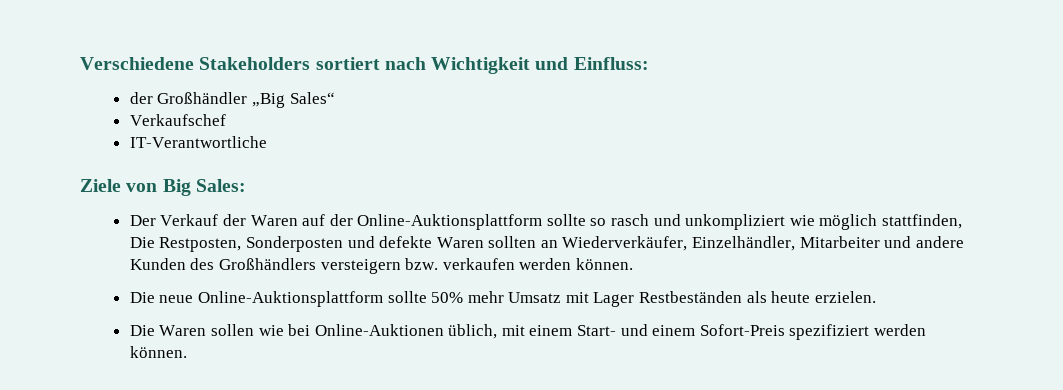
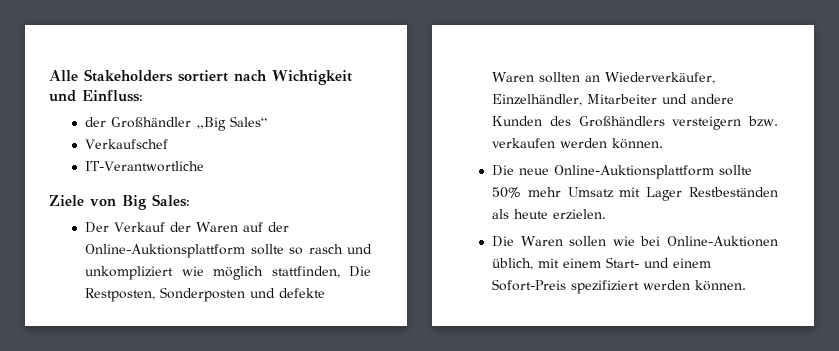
[80,57,194,70] Verschiedene -> [49,70,78,81] Alle

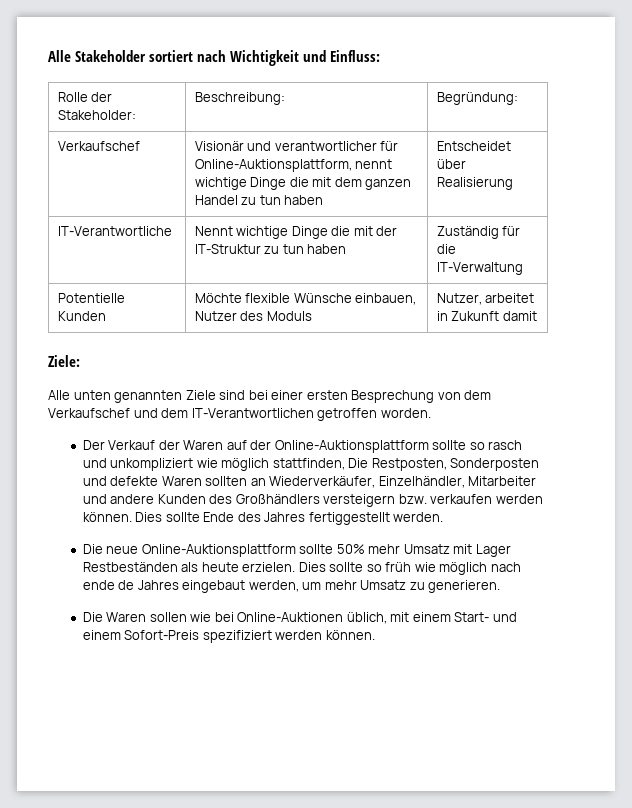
[49,69,173,82] Alle Stakeholders -> [48,50,147,62] Alle Stakeholder
[85,116,268,131] [85,139,169,149] [85,161,205,172] [49,194,190,210] // der Großhändler „Big Sales“ // Verkaufschef // IT-Verantwortliche // Ziele von Big Sales: -> [57,92,113,102] [57,110,136,120] [194,92,285,105] [436,92,518,105] [57,141,140,151] [194,141,399,151] [194,159,393,172] [194,177,412,190] [194,195,324,205] [436,141,511,151] [436,159,466,169] [436,177,513,190] [57,226,172,236] [194,226,398,239] [194,244,347,254] [436,226,521,239] [436,244,456,254] [436,262,523,275] [57,293,125,303] [57,311,106,321] [194,293,417,305] [194,311,312,321] [436,293,535,305] [436,311,537,321] [48,355,80,367] [48,390,492,403] [48,408,431,421] // Rolle der Stakeholder: | Beschreibung: | Begründung: // Verkaufschef | Visionär und verantwortlicher für Online-Auktionsplattform, nennt wichtige Dinge die mit dem ganzen Handel zu tun haben | Entscheidet über Realisierung // IT-Verantwortliche | Nennt wichtige Dinge die mit der IT-Struktur zu tun haben | Zuständig für die IT-Verwaltung // Potentielle Kunden | Möchte flexible Wünsche einbauen, Nutzer des Moduls | Nutzer, arbeitet in Zukunft damit // Ziele: // Alle unten genannten Ziele sind bei einer ersten Besprechung von dem Verkaufschef und dem IT-Verantwortlichen getroffen worden.
(664, 143) none -> [135,512,444,525] Dies sollte Ende des Jahres fertiggestellt werden.
(607, 214) none -> [298,562,521,575] [82,580,501,593] Dies sollte so früh wie möglich nach ende de Jahres eingebaut werden, um mehr Umsatz zu generieren.

